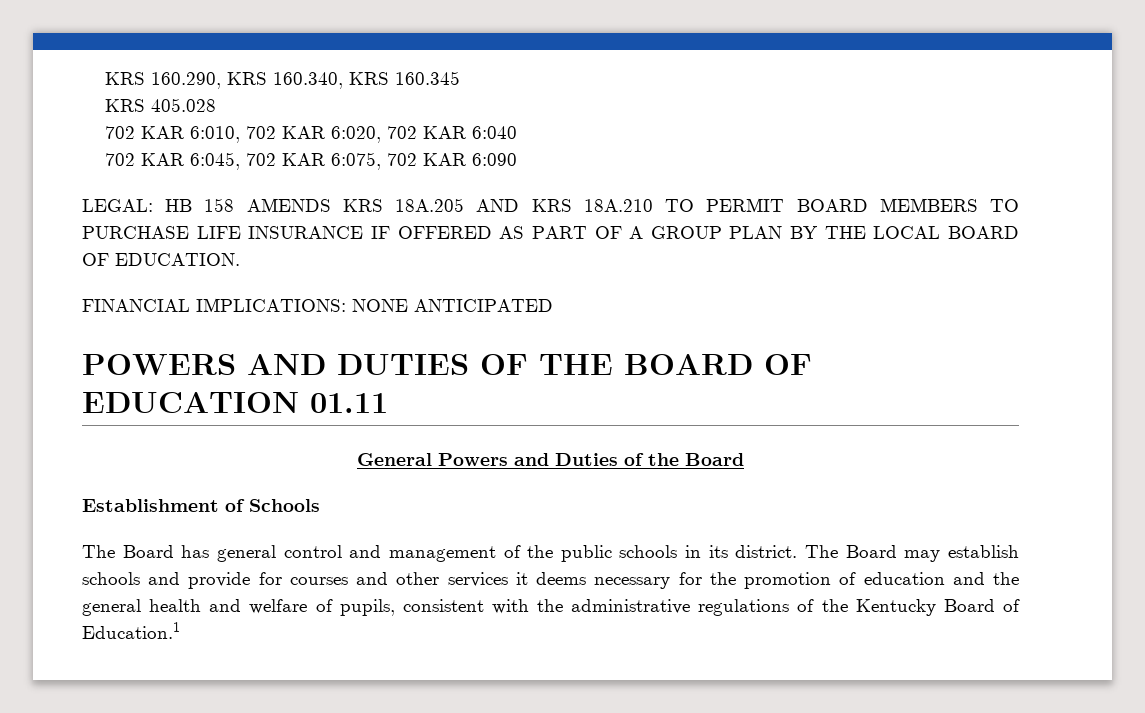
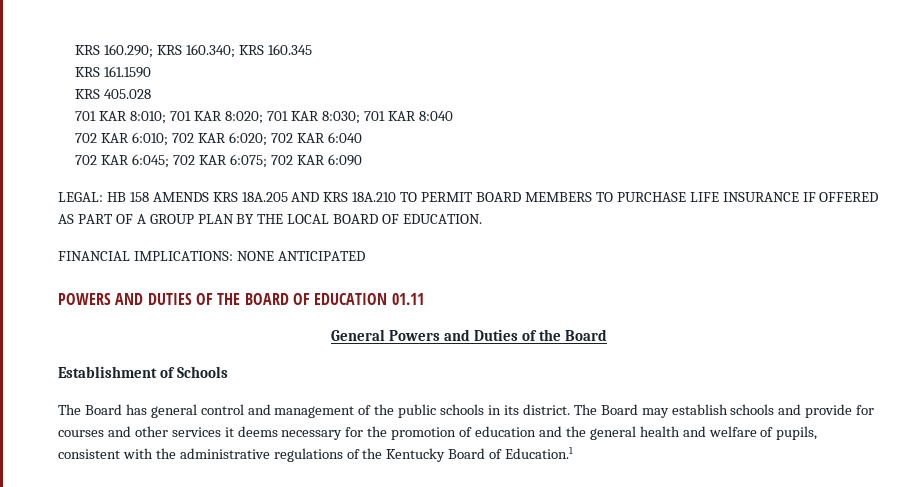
[104,72,343,89] KRS 160.290, KRS 160.340, -> [75,44,236,58] KRS 160.290; KRS 160.340;
(460, 78) none -> [75,66,152,78] // KRS 161.1590
[104,126,381,143] // 702 KAR 6:010, 702 KAR 6:020, -> [75,111,453,124] [75,132,268,146] // 701 KAR 8:010; 701 KAR 8:020; 701 KAR 8:030; 701 KAR 8:040 // 702 KAR 6:010; 702 KAR 6:020;
[189,152,381,170] 6:045, 702 KAR 6:075, -> [132,154,268,168] 6:045; 702 KAR 6:075;

